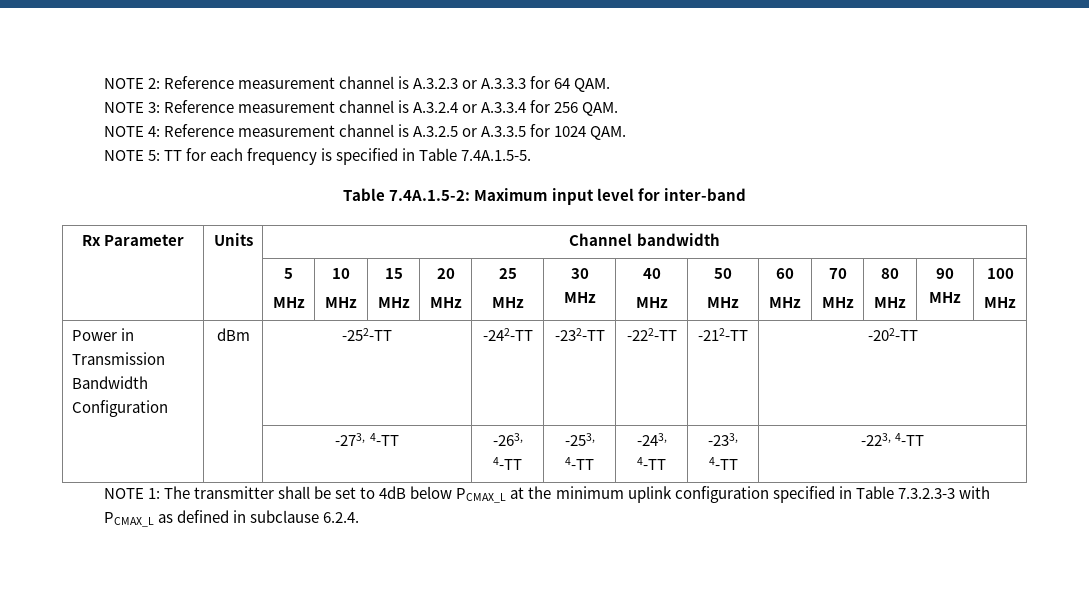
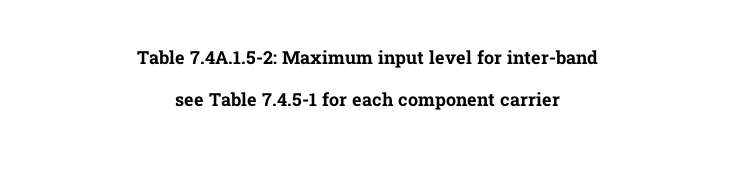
[103,76,611,92] [103,100,619,116] [103,124,627,140] [103,148,532,165] NOTE 2: Reference measurement channel is A.3.2.3 or A.3.3.3 for 64 QAM. // NOTE 3: Reference measurement channel is A.3.2.4 or A.3.3.4 for 256 QAM. // NOTE 4: Reference measurement channel is A.3.2.5 or A.3.3.5 for 1024 QAM. // NOTE 5: TT for each frequency is specified in Table 7.4A.1.5-5. // -> (137, 57) none
[81,234,185,246] [213,233,253,246] [569,233,720,246] [284,268,293,279] [272,297,305,308] [332,268,350,279] [325,297,357,308] [384,268,403,279] [377,297,410,308] [436,268,455,279] [429,297,462,308] [498,268,517,279] [491,297,524,308] [570,268,589,279] [563,292,596,303] [642,268,661,279] [635,297,668,308] [714,268,732,279] [707,297,739,308] [776,268,794,279] [769,297,801,308] [828,268,847,279] [821,297,854,308] [881,268,899,279] [874,297,906,308] [936,268,954,279] [929,292,961,303] [986,268,1014,279] [984,297,1016,308] [71,328,134,341] [71,352,165,365] [71,376,148,389] [71,400,168,417] [216,328,250,341] [342,328,392,341] [482,328,533,341] [554,328,605,341] [626,328,677,341] [698,328,748,341] [867,328,918,341] [335,433,399,446] [492,433,523,446] [493,457,522,470] [564,433,595,446] [565,457,594,470] [636,433,667,446] [637,457,666,470] [708,433,738,446] [708,457,738,470] [860,433,925,446] [103,486,990,503] [103,510,360,527] // Rx Parameter | Units | Channel bandwidth // | | 5 // MHz | 10 // MHz | 15 // MHz | 20 // MHz | 25 // MHz | 30 MHz | 40 // MHz | 50 // MHz | 60 // MHz | 70 // MHz | 80 // MHz | 90 MHz | 100 // MHz // Power in Transmission Bandwidth Configuration | dBm | -252-TT | -242-TT | -232-TT | -222-TT | -212-TT | -202-TT // | | -273, 4-TT | -263, 4-TT | -253, 4-TT | -243, 4-TT | -233, 4-TT | -223, 4-TT // NOTE 1: The transmitter shall be set to 4dB below PCMAX_L at the minimum uplink configuration specified in Table 7.3.2.3-3 with PCMAX_L as defined in subclause 6.2.4. -> [175,92,560,110] // see Table 7.4.5-1 for each component carrier

